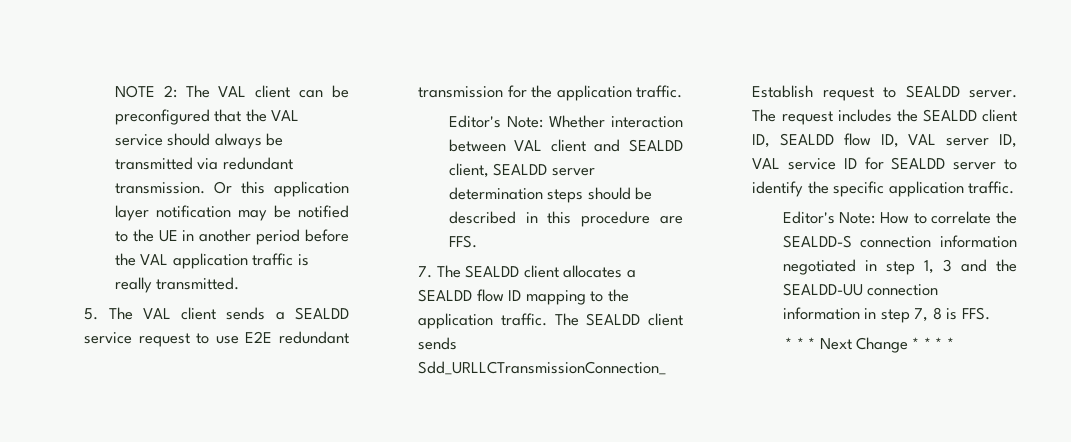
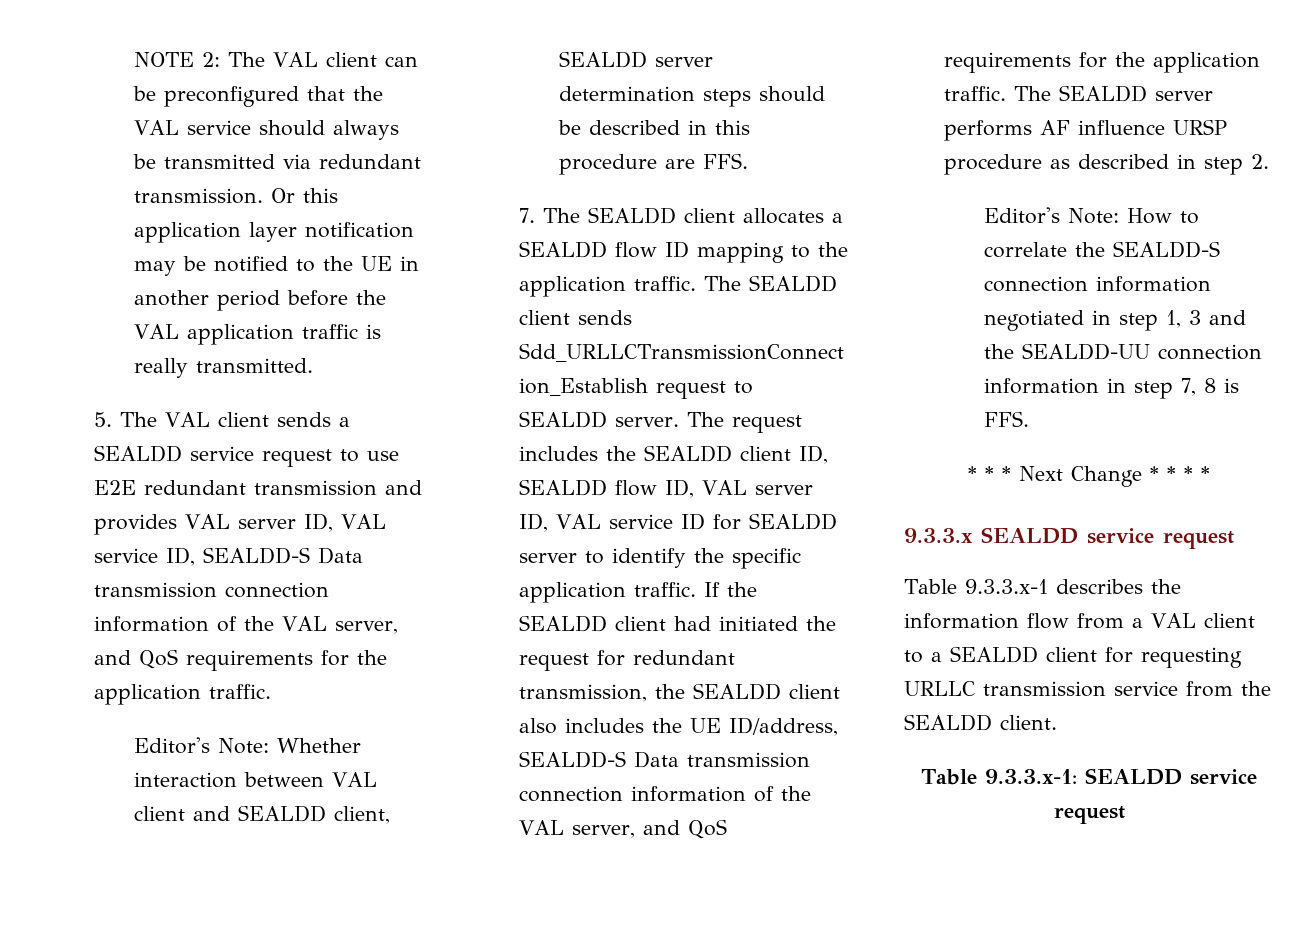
(504, 92) none -> [385,480,423,495] [94,513,387,535] [94,547,364,566] [94,582,330,598] [94,616,399,634] [94,649,314,671] and provides VAL server ID, VAL service ID, SEALDD-S Data transmission connection information of the VAL server, and QoS requirements
(1015, 187) none -> [704,582,758,597] [519,615,837,632] [519,650,736,671] [519,683,841,702] [519,717,839,736] [519,751,811,768] [519,786,812,802] [519,819,728,839] [944,52,1261,73] [944,85,1214,102] [944,119,1228,141] [944,154,1270,175] If the SEALDD client had initiated the request for redundant transmission, the SEALDD client also includes the UE ID/address, SEALDD-S Data transmission connection information of the VAL server, and QoS requirements for the application traffic. The SEALDD server performs AF influence URSP procedure as described in step 2.
(954, 343) none -> [904,527,1234,549] [904,579,1181,594] [904,613,1255,629] [904,646,1242,668] [904,681,1271,697] [904,714,1057,731] [921,768,1257,785] [1053,806,1125,824] // 9.3.3.x SEALDD service request // Table 9.3.3.x-1 describes the information flow from a VAL client to a SEALDD client for requesting URLLC transmission service from the SEALDD client. // Table 9.3.3.x-1: SEALDD service request

